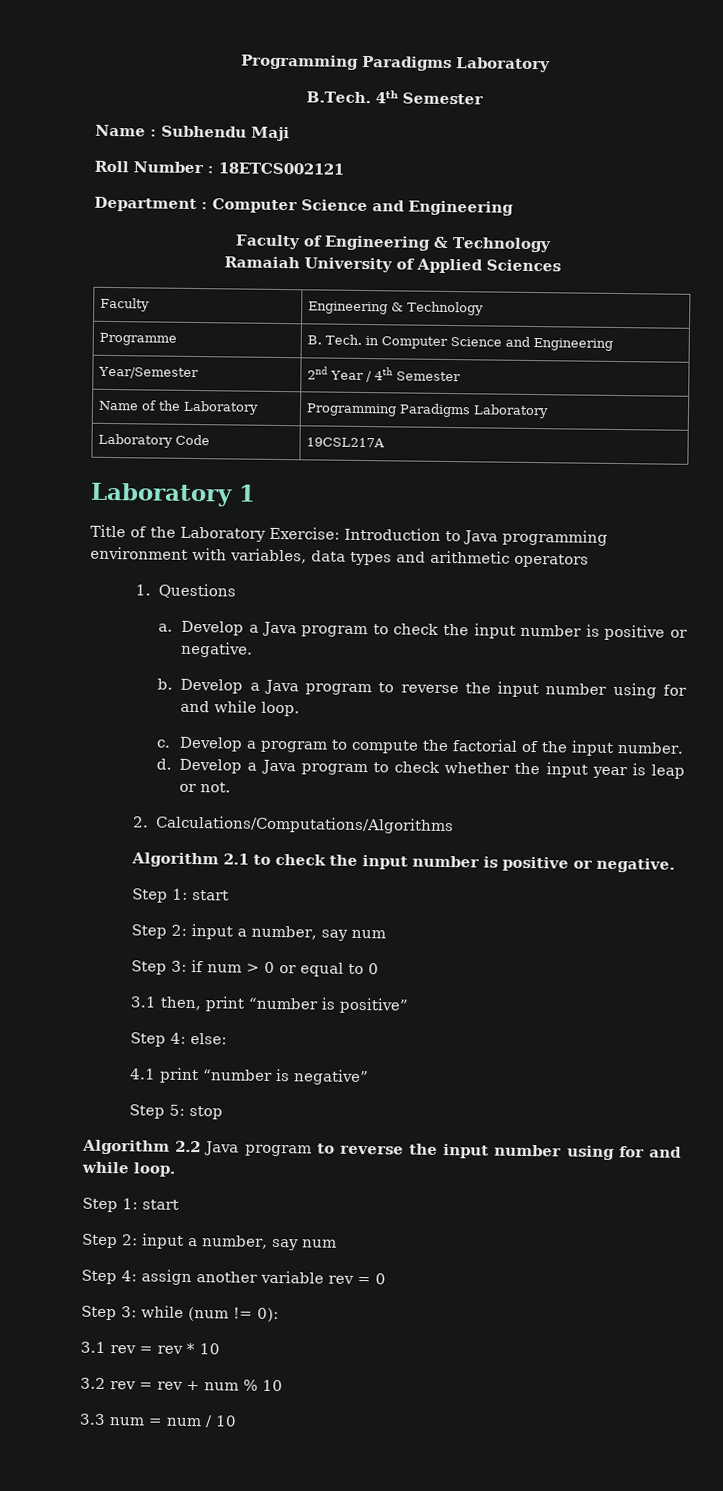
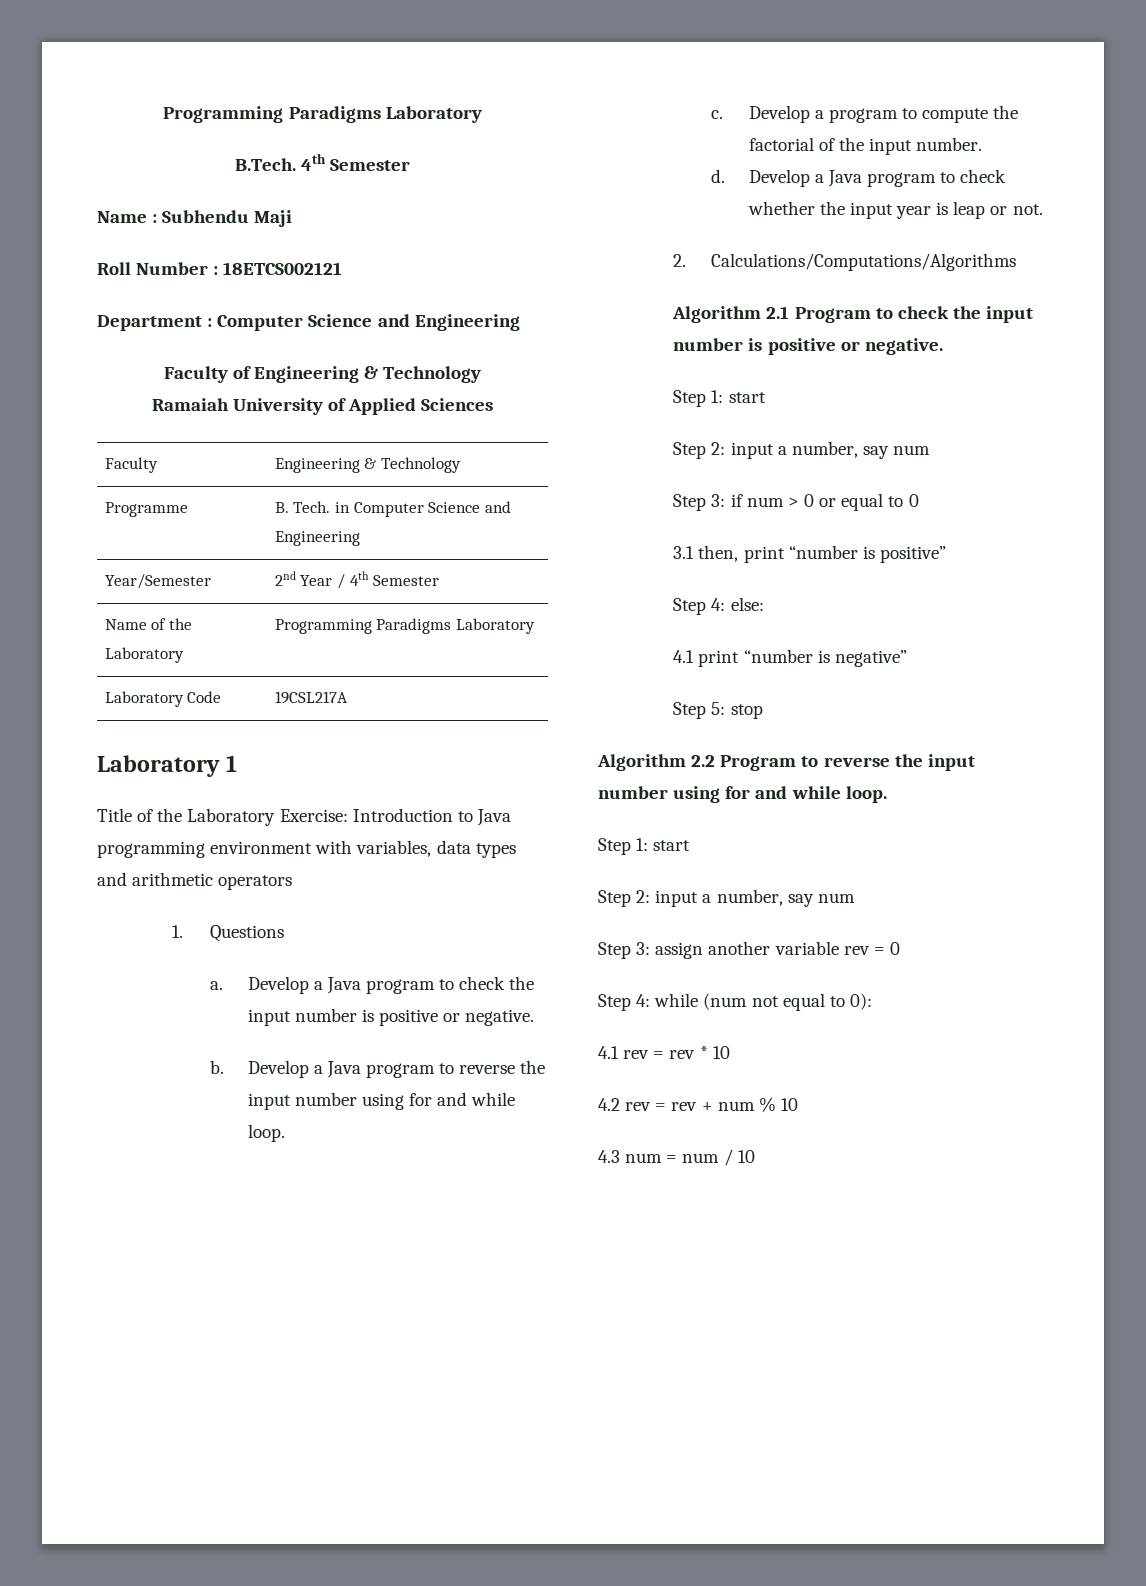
(250, 859) none -> [794,307,871,323] Program
[204,1141,312,1157] Java program -> [720,755,797,771] Program
[121,1270,137,1282] 4: -> [636,942,651,955] 3:
[121,1306,137,1318] 3: -> [636,994,651,1007] 4:
[233,1307,253,1319] != -> [751,993,845,1011] not equal to
[80,1341,106,1354] 3.1 -> [598,1046,619,1059] 4.1
[80,1377,106,1390] 3.2 -> [598,1098,620,1111] 4.2
[79,1413,106,1426] 3.3 -> [598,1150,620,1163] 4.3

